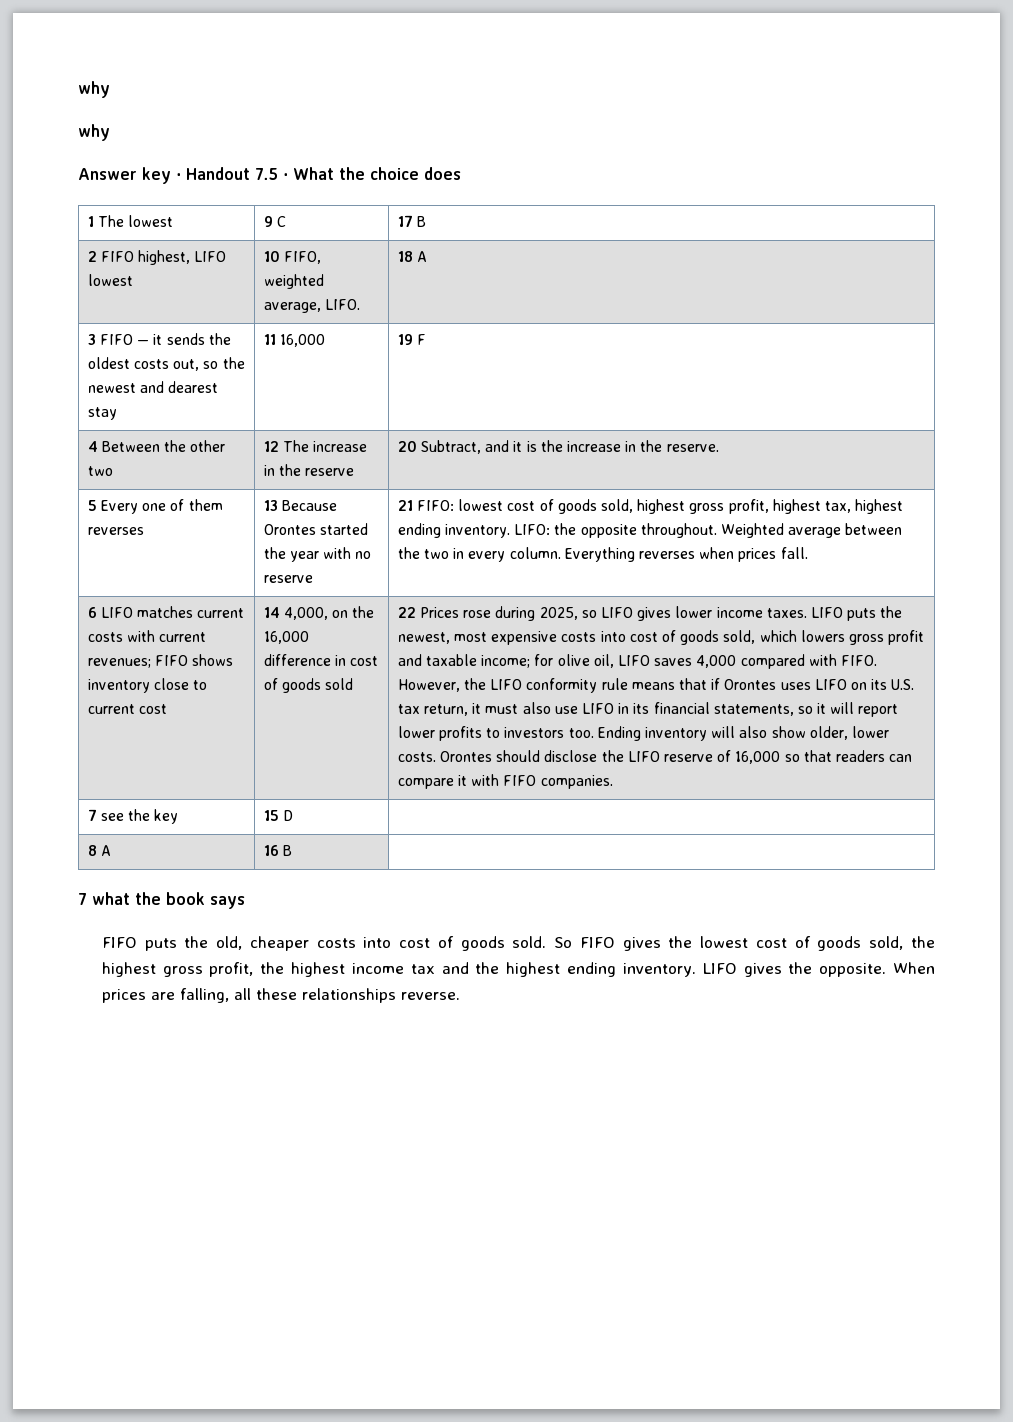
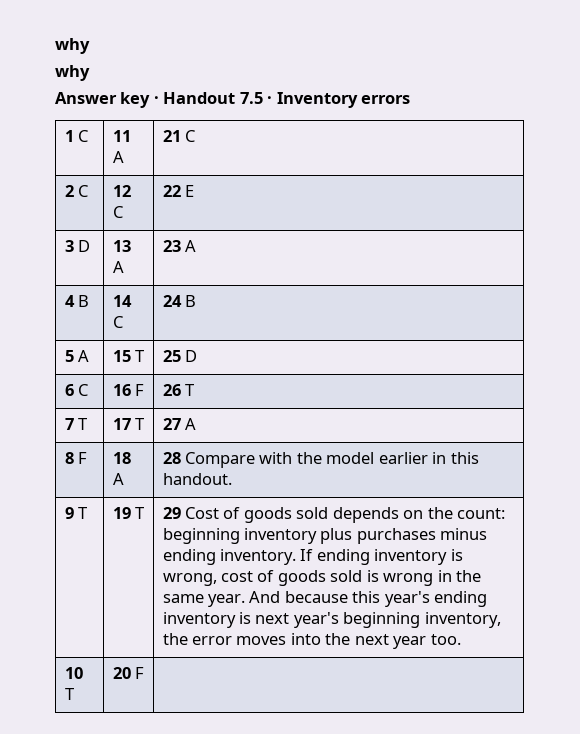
[293,167,461,180] [87,215,174,227] [263,216,287,227] [397,215,427,227] [87,250,227,265] [87,274,133,286] [263,251,322,264] [263,274,324,289] [263,299,361,313] [397,251,428,262] [87,333,231,345] [87,357,245,371] [87,381,219,393] [87,407,117,420] [263,334,326,347] [397,334,427,345] [87,440,226,452] [87,466,113,476] [263,440,368,452] [263,464,355,476] [397,440,719,454] [87,499,223,514] [87,527,144,535] [263,500,338,511] [263,523,369,535] [263,547,372,562] [263,575,313,583] [397,499,904,514] [397,523,903,538] [397,547,808,562] [87,606,245,618] [87,630,207,642] [87,654,234,668] [87,678,208,693] [87,704,168,714] [263,606,375,620] [263,631,309,644] [263,654,379,666] [263,678,354,693] [397,606,903,621] [397,630,925,645] [397,654,877,669] [397,678,915,693] [397,702,899,717] [397,726,889,741] [397,750,913,764] [397,774,613,789] [87,809,179,824] [263,810,294,821] [87,845,112,856] [263,845,293,856] [78,892,245,909] [101,936,935,951] [101,962,936,977] [101,988,460,1003] What the choice does // 1 The lowest | 9 C | 17 B // 2 FIFO highest, LIFO lowest | 10 FIFO, weighted average, LIFO. | 18 A // 3 FIFO — it sends the oldest costs out, so the newest and dearest stay | 11 16,000 | 19 F // 4 Between the other two | 12 The increase in the reserve | 20 Subtract, and it is the increase in the reserve. // 5 Every one of them reverses | 13 Because Orontes started the year with no reserve | 21 FIFO: lowest cost of goods sold, highest gross profit, highest tax, highest ending inventory. LIFO: the opposite throughout. Weighted average between the two in every column. Everything reverses when prices fall. // 6 LIFO matches current costs with current revenues; FIFO shows inventory close to current cost | 14 4,000, on the 16,000 difference in cost of goods sold | 22 Prices rose during 2025, so LIFO gives lower income taxes. LIFO puts the newest, most expensive costs into cost of goods sold, which lowers gross profit and taxable income; for olive oil, LIFO saves 4,000 compared with FIFO. However, the LIFO conformity rule means that if Orontes uses LIFO on its U.S. tax return, it must also use LIFO in its financial statements, so it will report lower profits to investors too. Ending inventory will also show older, lower costs. Orontes should disclose the LIFO reserve of 16,000 so that readers can compare it with FIFO companies. // 7 see the key | 15 D | // 8 A | 16 B | // 7 what the book says // FIFO puts the old, cheaper costs into cost of goods sold. So FIFO gives the lowest cost of goods sold, the highest gross profit, the highest income tax and the highest ending inventory. LIFO gives the opposite. When prices are falling, all these relationships reverse. -> [276,92,411,108] [64,130,88,142] [112,130,131,142] [112,151,124,163] [162,130,195,142] [64,185,88,197] [112,185,131,197] [112,206,123,218] [162,185,194,197] [64,240,90,252] [112,240,131,252] [112,261,124,273] [162,240,196,252] [64,295,89,307] [112,295,132,307] [112,316,123,328] [162,295,196,307] [64,350,89,362] [112,350,144,362] [162,350,197,362] [64,384,88,396] [112,384,144,396] [162,384,194,396] [64,418,87,430] [112,418,144,430] [162,418,196,430] [64,452,87,464] [112,452,131,464] [112,473,124,485] [162,452,479,468] [162,473,232,485] [64,507,87,519] [112,507,144,519] [162,507,506,523] [162,528,488,544] [162,549,463,565] [162,570,482,586] [162,591,488,607] [162,612,501,628] [162,633,461,649] [64,667,83,679] [64,688,74,700] [112,667,144,679] Inventory errors // 1 C | 11 A | 21 C // 2 C | 12 C | 22 E // 3 D | 13 A | 23 A // 4 B | 14 C | 24 B // 5 A | 15 T | 25 D // 6 C | 16 F | 26 T // 7 T | 17 T | 27 A // 8 F | 18 A | 28 Compare with the model earlier in this handout. // 9 T | 19 T | 29 Cost of goods sold depends on the count: beginning inventory plus purchases minus ending inventory. If ending inventory is wrong, cost of goods sold is wrong in the same year. And because this year's ending inventory is next year's beginning inventory, the error moves into the next year too. // 10 T | 20 F |

